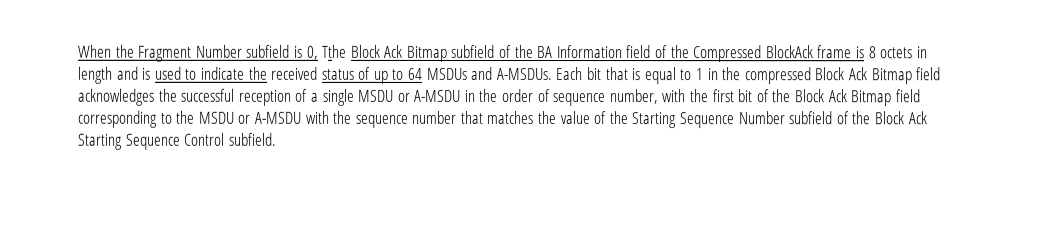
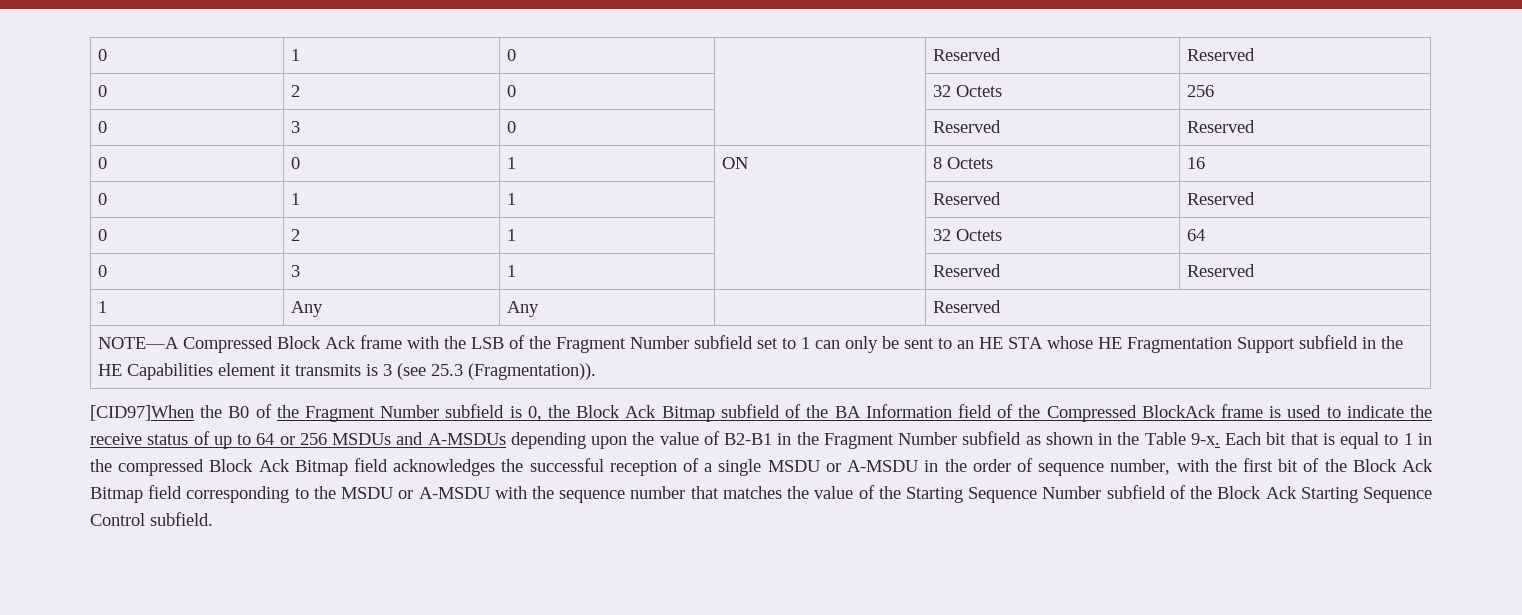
[78,44,112,58] When -> [98,49,108,61] [291,49,301,61] [507,49,517,61] [933,48,1002,61] [1187,48,1256,61] [98,85,108,97] [291,85,301,97] [507,85,517,97] [933,85,1003,97] [1187,85,1215,97] [98,121,108,133] [291,121,301,133] [507,121,517,133] [933,120,1002,133] [1187,120,1256,133] [98,157,108,169] [291,157,301,169] [507,157,517,169] [722,157,749,169] [933,157,994,169] [1187,157,1206,169] [98,193,108,205] [291,193,301,205] [507,193,517,205] [933,192,1002,205] [1187,192,1256,205] [98,229,108,241] [291,229,301,241] [507,229,517,241] [933,229,1003,241] [1187,229,1206,241] [98,265,108,277] [291,265,301,277] [507,265,517,277] [933,264,1002,277] [1187,264,1256,277] [98,301,108,313] [291,301,324,317] [507,301,540,317] [933,300,1002,313] [98,335,1404,353] [98,363,597,380] [90,404,272,421] 0 | 1 | 0 | | Reserved | Reserved // 0 | 2 | 0 | | 32 Octets | 256 // 0 | 3 | 0 | | Reserved | Reserved // 0 | 0 | 1 | ON | 8 Octets | 16 // 0 | 1 | 1 | | Reserved | Reserved // 0 | 2 | 1 | | 32 Octets | 64 // 0 | 3 | 1 | | Reserved | Reserved // 1 | Any | Any | | Reserved // NOTE—A Compressed Block Ack frame with the LSB of the Fragment Number subfield set to 1 can only be sent to an HE STA whose HE Fragmentation Support subfield in the HE Capabilities element it transmits is 3 (see 25.3 (Fragmentation)). // [CID97]When the B0 of
[322,44,348,58] Tthe -> [548,405,571,418] the
[868,46,928,59] [78,66,152,84] 8 octets in length and is -> (1282, 412) none
[271,66,319,80] received -> [90,433,142,445] receive
[426,66,553,81] MSDUs and A-MSDUs. -> [279,431,1220,449] or 256 MSDUs and A-MSDUs depending upon the value of B2-B1 in the Fragment Number subfield as shown in the Table 9-x.

